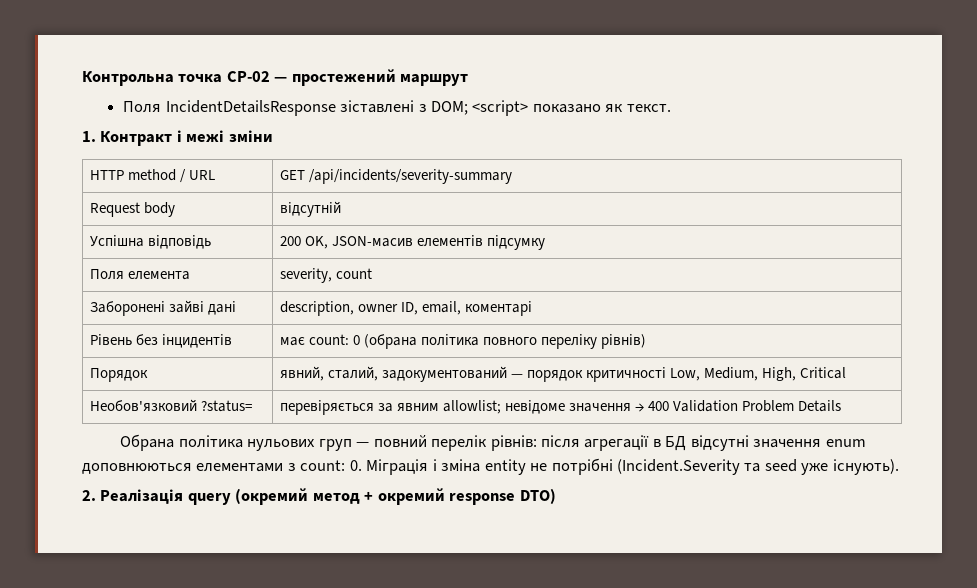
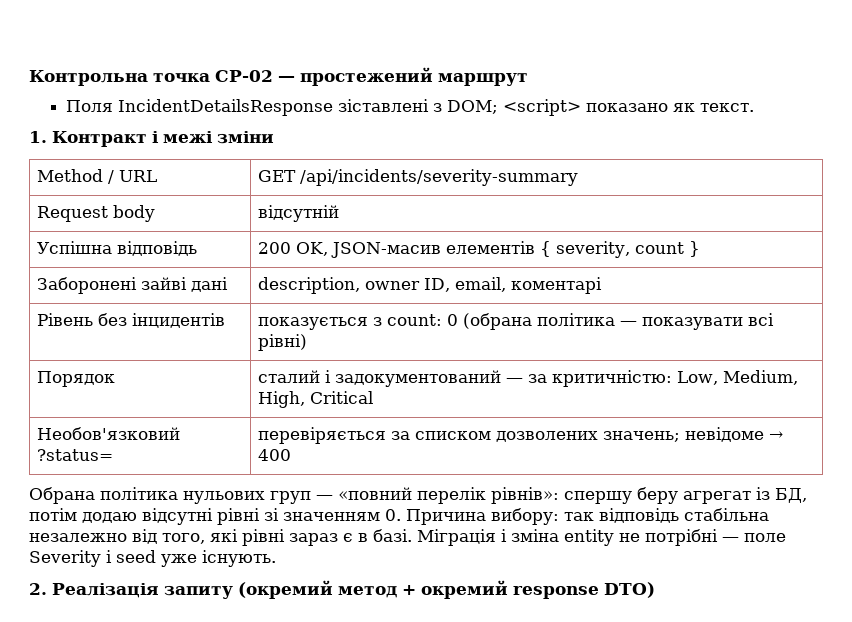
[89,169,176,181] HTTP method -> [37,169,104,182] Method
[487,235,546,250] [89,269,190,280] підсумку // Поля елемента | -> [540,241,552,257] {
(372, 273) none -> [689,241,701,257] }
[279,337,305,346] має -> [258,317,383,330] показується з
[483,334,647,349] [89,368,148,382] [279,366,667,382] повного переліку рівнів) // Порядок | явний, сталий, задокументований — порядок критичності -> [620,313,775,330] [258,334,308,351] [37,371,116,387] [258,370,673,387] — показувати всі рівні) // Порядок | сталий і задокументований — за критичністю:
[396,400,632,414] явним allowlist; невідоме значення -> [415,427,765,442] списком дозволених значень; невідоме
[673,400,842,412] Validation Problem Details -> (292, 455) none
[373,435,866,451] [82,460,362,474] повний перелік рівнів: після агрегації в БД відсутні значення enum доповнюються елементами з count: 0. -> [338,487,807,504] [29,508,769,525] [29,529,412,546] «повний перелік рівнів»: спершу беру агрегат із БД, потім додаю відсутні рівні зі значенням 0. Причина вибору: так відповідь стабільна незалежно від того, які рівні зараз є в базі.
[617,459,761,475] (Incident.Severity та -> [722,533,786,542] [29,550,112,567] — поле Severity і
[832,459,899,475] існують). -> [202,550,276,567] існують.
[187,493,231,505] query -> [164,585,233,599] запиту

